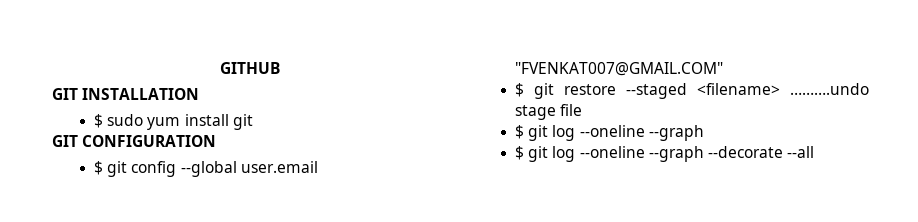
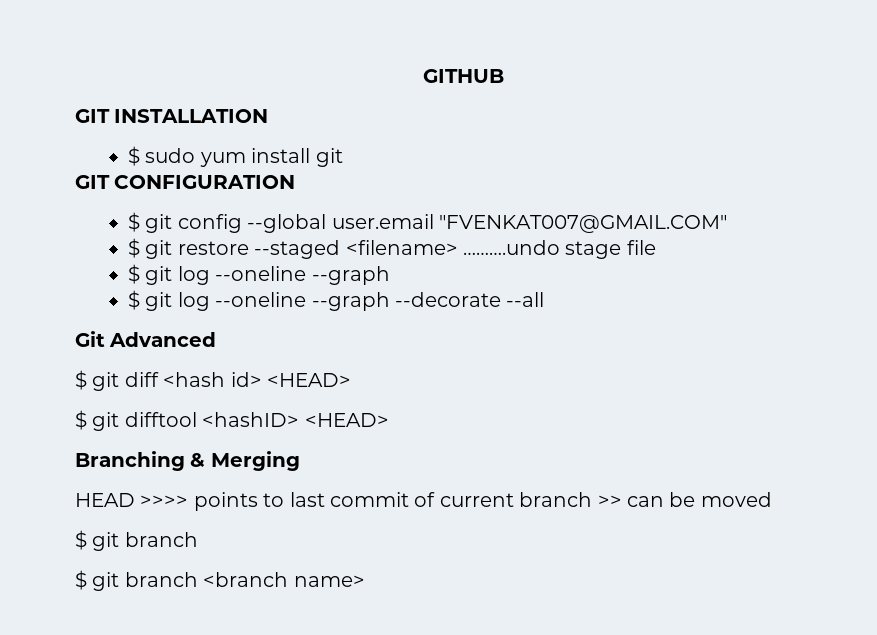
(815, 152) none -> [75,331,217,347] [75,370,351,391] [75,410,389,431] [75,451,300,471] [75,492,772,511] [75,530,198,551] [75,570,365,591] // Git Advanced // $ git diff <hash id> <HEAD> // $ git difftool <hashID> <HEAD> // Branching & Merging // HEAD >>>> points to last commit of current branch >> can be moved // $ git branch // $ git branch <branch name>

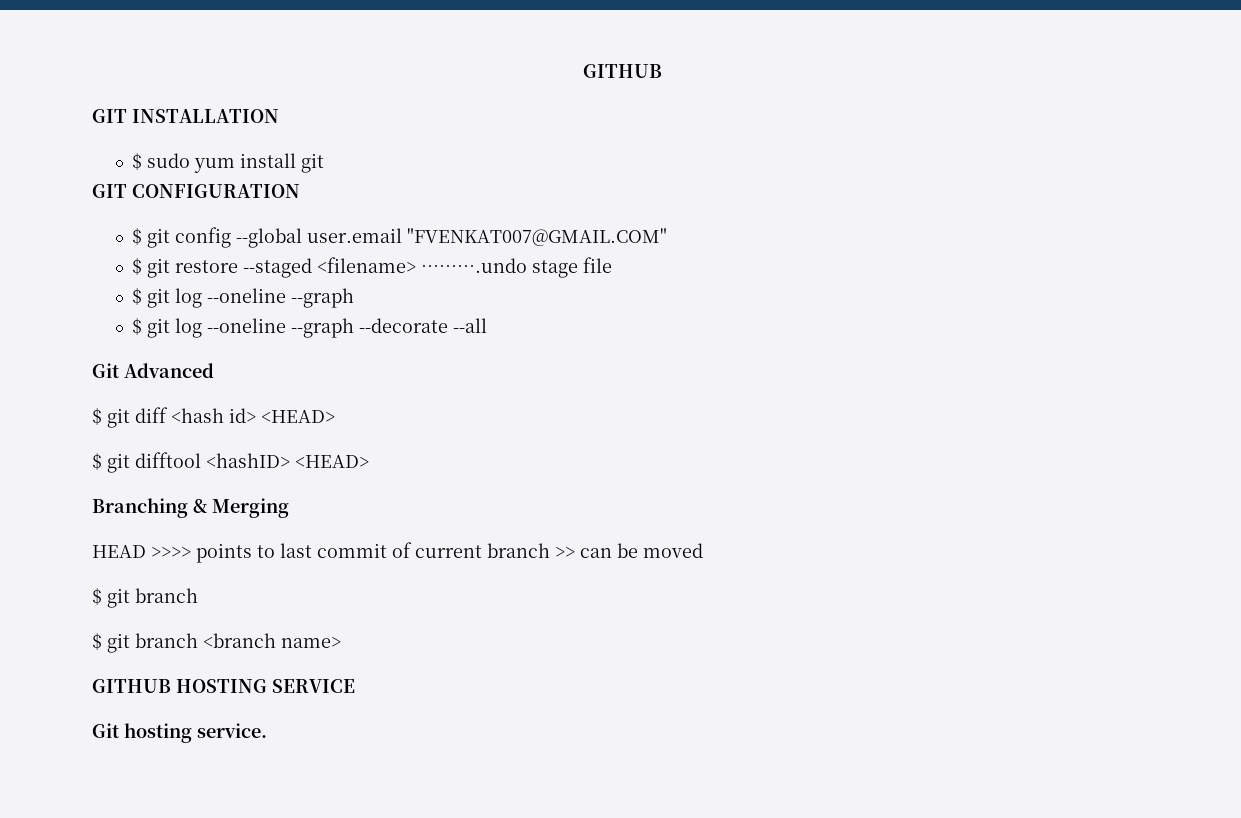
(365, 581) none -> [92,679,355,693] [92,723,267,743] // GITHUB HOSTING SERVICE // Git hosting service.

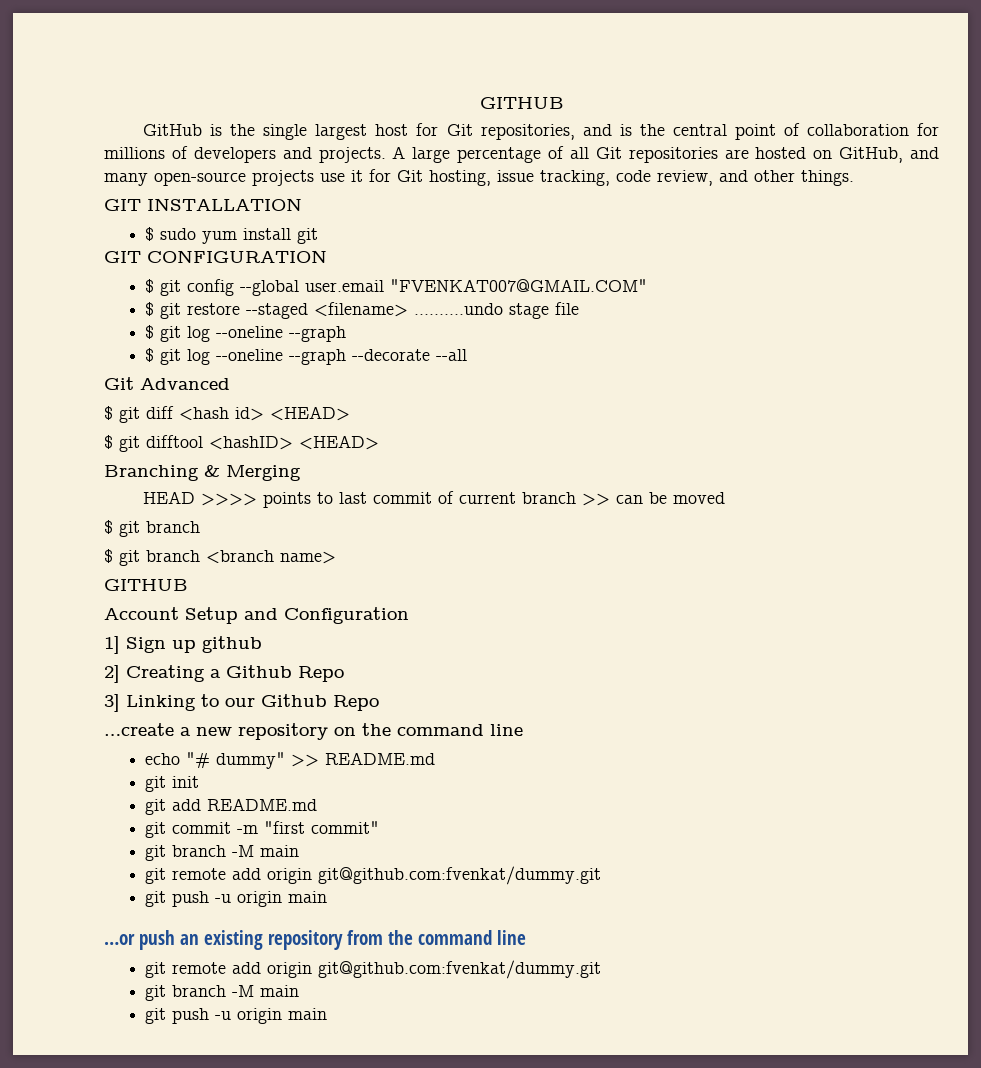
[582,64,662,78] GITHUB -> [479,97,564,109] [143,123,939,140] [104,146,939,163] [104,169,854,186] GITHUB // GitHub is the single largest host for Git repositories, and is the central point of collaboration for millions of developers and projects. A large percentage of all Git repositories are hosted on GitHub, and many open-source projects use it for Git hosting, issue tracking, code review, and other things.
[176,679,355,693] [92,723,267,743] HOSTING SERVICE // Git hosting service. -> [104,607,409,624] [104,636,262,654] [104,665,344,683] [104,694,379,712] [104,723,523,740] [145,752,436,769] [145,776,200,792] [145,798,318,815] [145,821,380,838] [145,845,300,861] [145,866,602,885] [145,891,328,907] [104,930,526,950] [145,960,602,979] [145,985,300,1001] [145,1008,328,1024] // Account Setup and Configuration // 1] Sign up github // 2] Creating a Github Repo // 3] Linking to our Github Repo // …create a new repository on the command line // echo "# dummy" >> README.md // git init // git add README.md // git commit -m "first commit" // git branch -M main // git remote add origin git@github.com:fvenkat/dummy.git // git push -u origin main // …or push an existing repository from the command line // git remote add origin git@github.com:fvenkat/dummy.git // git branch -M main // git push -u origin main

